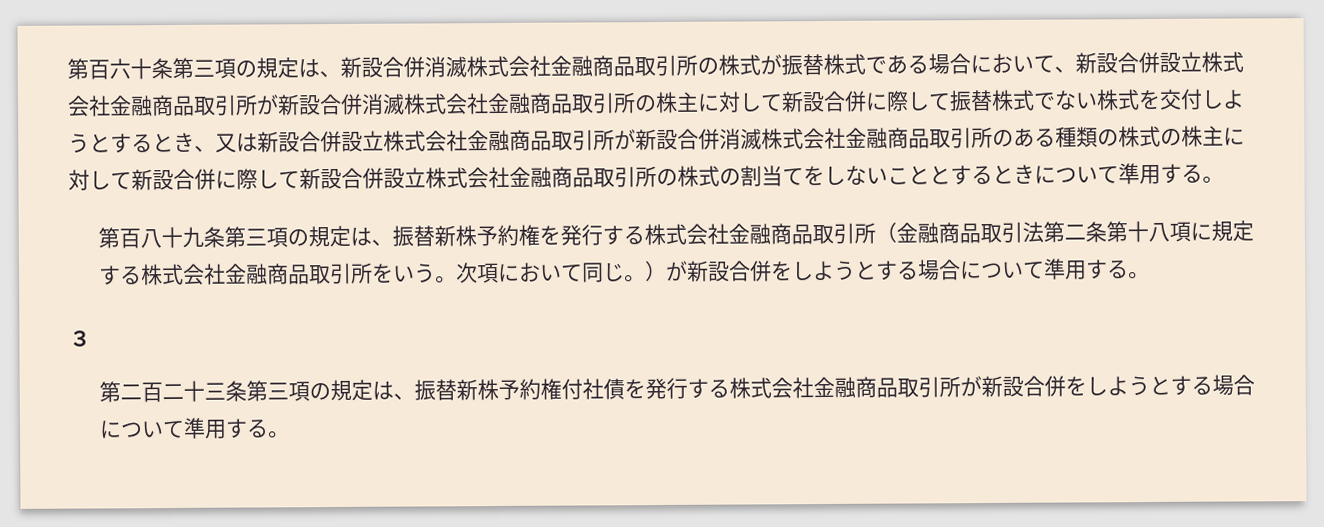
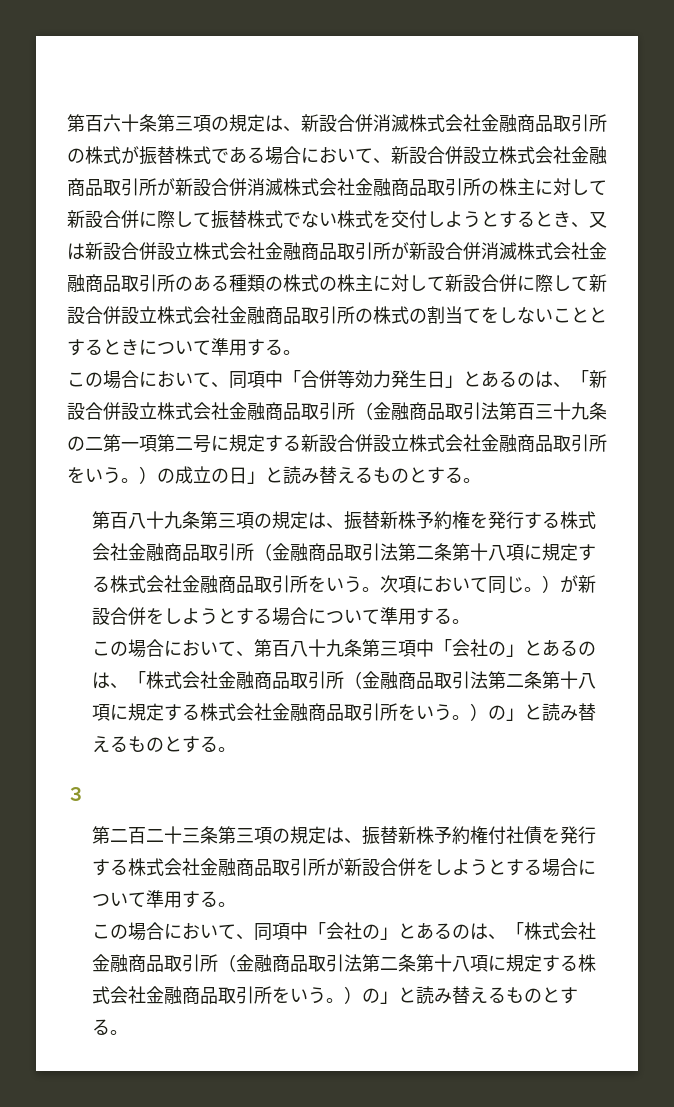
(1224, 179) none -> [67,370,607,389] [67,402,607,420] [67,434,607,453] [67,466,481,484] // この場合において、同項中「合併等効力発生日」とあるのは、「新設合併設立株式会社金融商品取引所（金融商品取引法第百三十九条の二第一項第二号に規定する新設合併設立株式会社金融商品取引所をいう。）の成立の日」と読み替えるものとする。
(1150, 275) none -> [92,639,597,658] [92,671,597,689] [92,703,597,721] [92,736,237,753] // この場合において、第百八十九条第三項中「会社の」とあるのは、「株式会社金融商品取引所（金融商品取引法第二条第十八項に規定する株式会社金融商品取引所をいう。）の」と読み替えるものとする。
(290, 434) none -> [92,922,597,941] [92,954,597,972] [92,986,579,1004] [92,1019,129,1035] // この場合において、同項中「会社の」とあるのは、「株式会社金融商品取引所（金融商品取引法第二条第十八項に規定する株式会社金融商品取引所をいう。）の」と読み替えるものとする。

